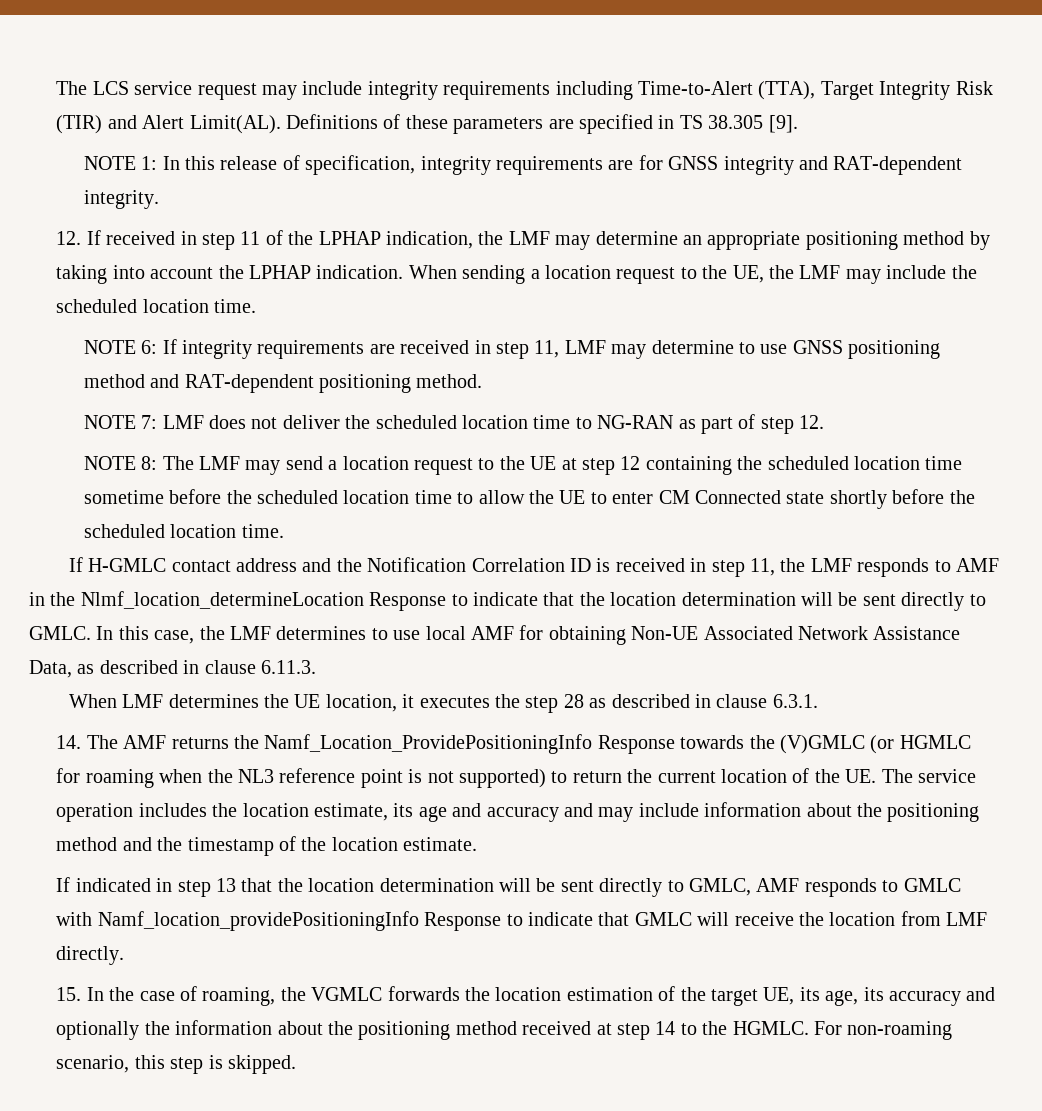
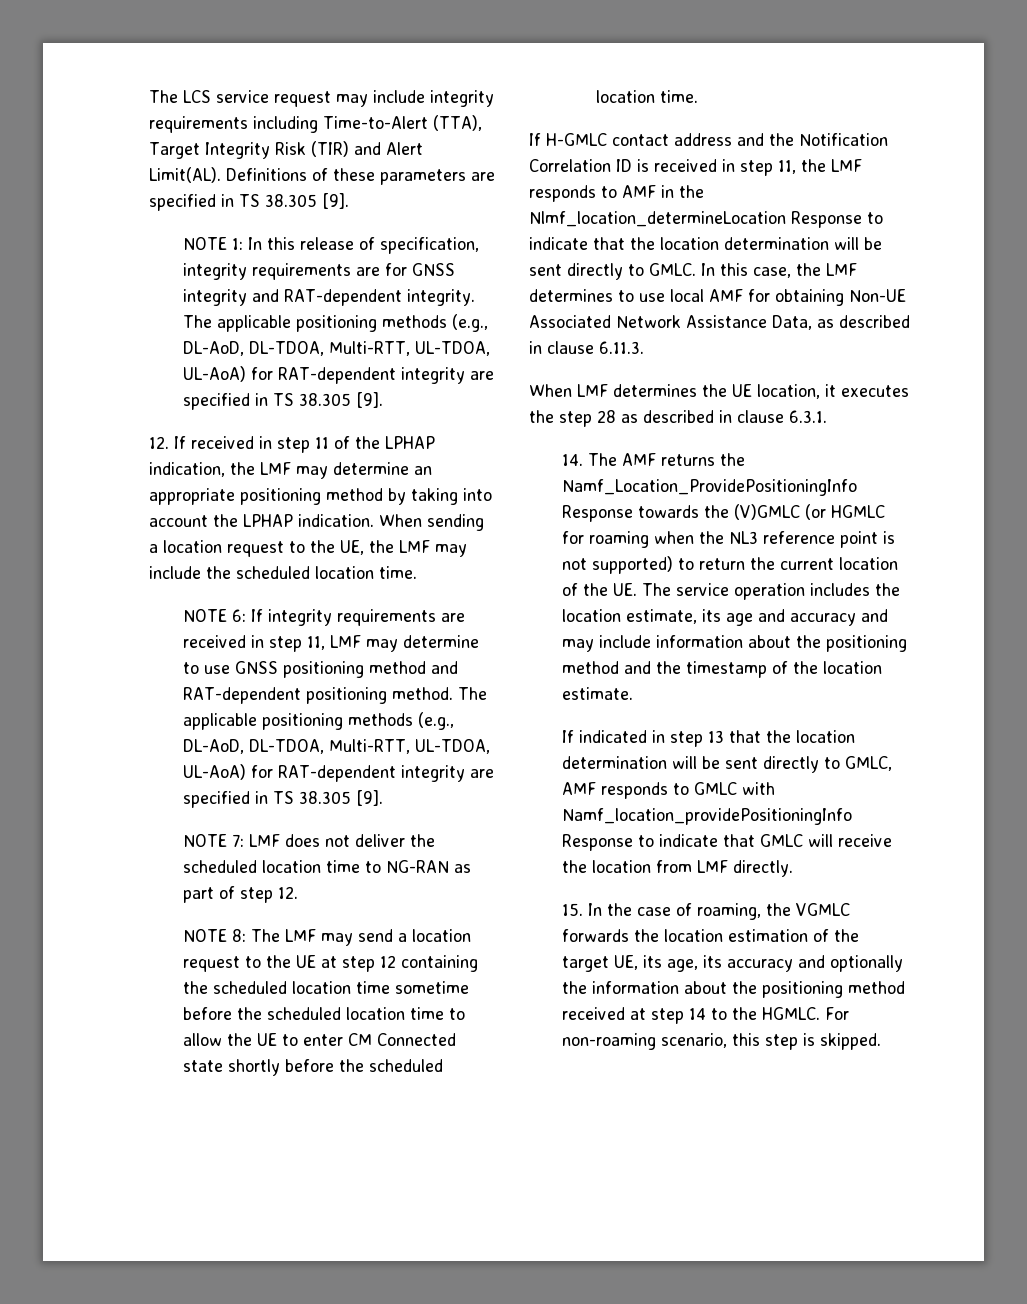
(159, 199) none -> [182,314,488,332] [182,341,490,356] [182,366,494,384] [182,392,383,410] The applicable positioning methods (e.g., DL-AoD, DL-TDOA, Multi-RTT, UL-TDOA, UL-AoA) for RAT-dependent integrity are specified in TS 38.305 [9].
(483, 381) none -> [457,687,487,700] [182,712,454,730] [182,739,490,754] [182,764,494,782] [182,790,383,808] The applicable positioning methods (e.g., DL-AoD, DL-TDOA, Multi-RTT, UL-TDOA, UL-AoA) for RAT-dependent integrity are specified in TS 38.305 [9].

